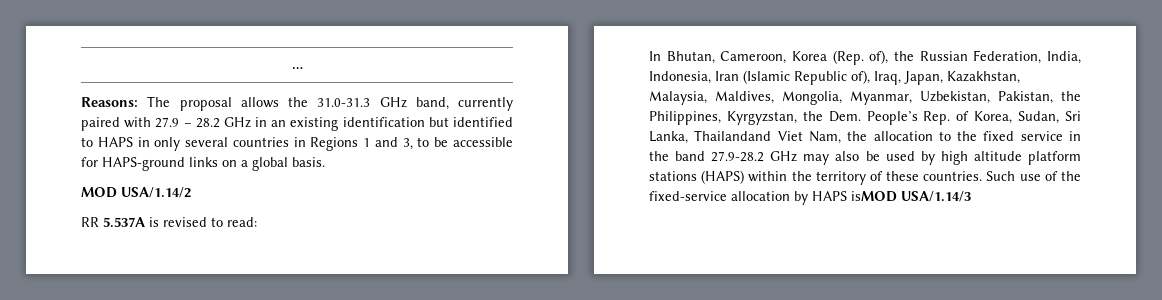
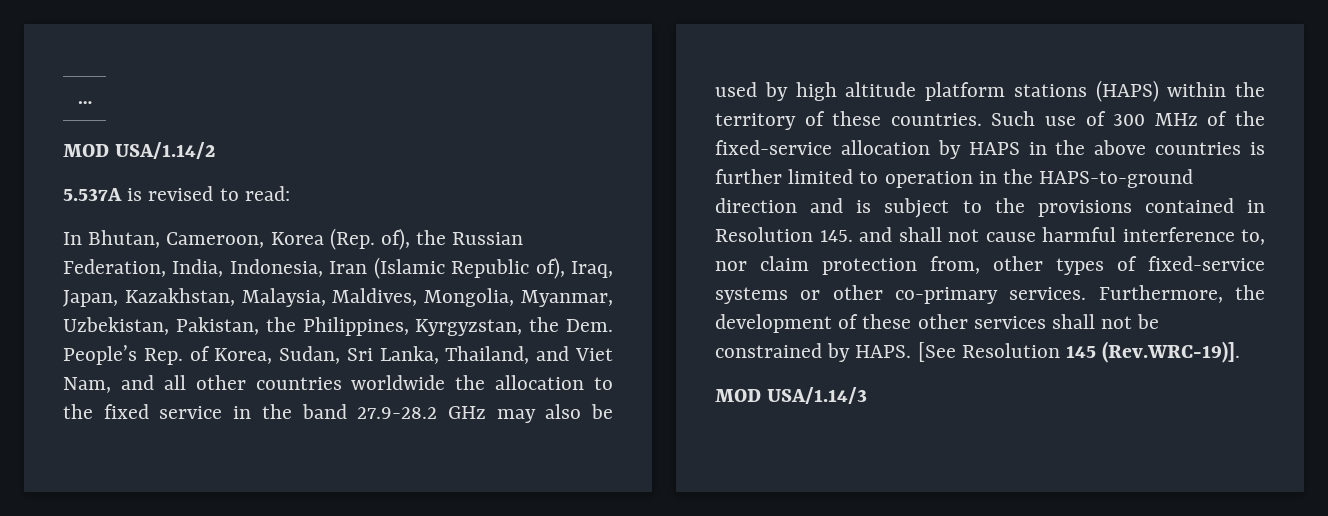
[81,96,513,111] [81,117,513,131] [81,137,513,151] [81,157,325,171] // Reasons: The proposal allows the 31.0-31.3 GHz band, currently paired with 27.9 – 28.2 GHz in an existing identification but identified to HAPS in only several countries in Regions 1 and 3, to be accessible for HAPS-ground links on a global basis. -> (92, 102) none
[81,217,99,227] RR -> (216, 150) none
[694,130,841,144] Thailandand Viet Nam, -> [445,346,613,364] [63,375,446,393] Thailand, and Viet Nam, and all other countries worldwide
(1058, 176) none -> [1113,111,1228,126] 300 MHz of
[851,191,897,202] isMOD -> [1028,140,1265,155] [715,169,1194,188] [715,198,1265,218] [715,227,1265,245] [715,256,1265,275] [715,285,1265,304] [715,314,1160,333] [715,341,1241,363] [715,389,761,402] in the above countries is further limited to operation in the HAPS-to-ground direction and is subject to the provisions contained in Resolution 145. and shall not cause harmful interference to, nor claim protection from, other types of fixed-service systems or other co-primary services. Furthermore, the development of these other services shall not be constrained by HAPS. [See Resolution 145 (Rev.WRC-19)]. // MOD

